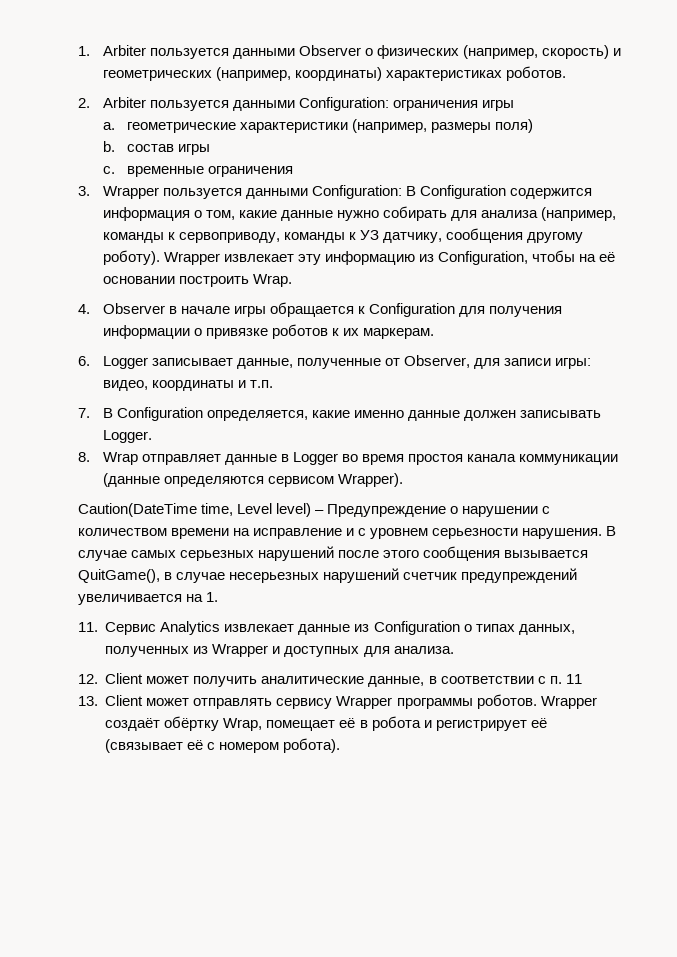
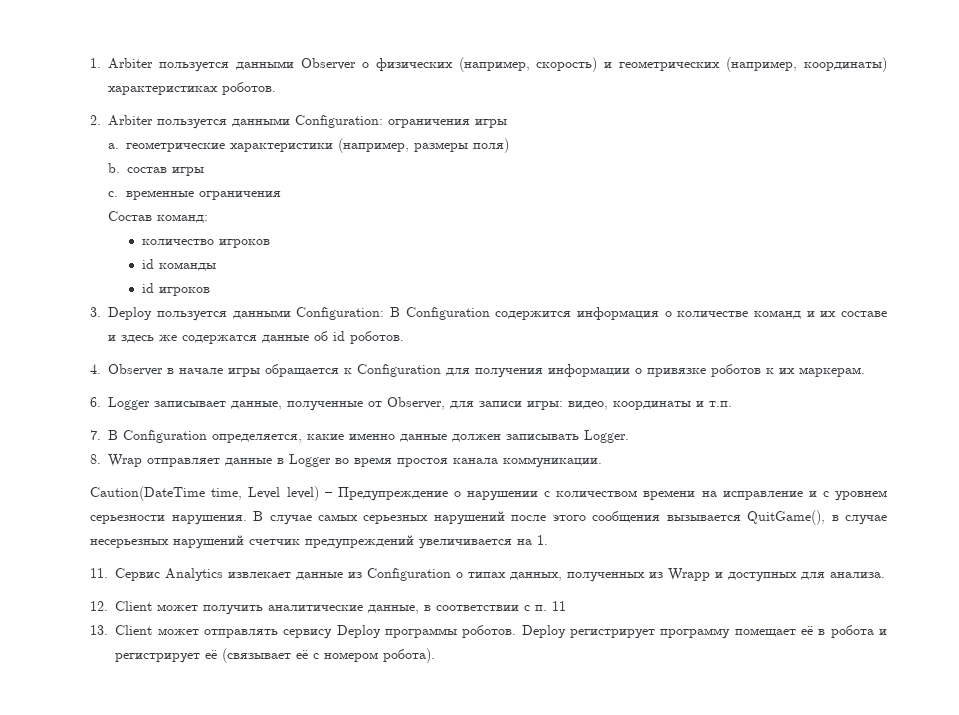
(294, 171) none -> [108,211,209,223] [141,239,270,248] [141,259,216,271] [141,283,210,296] // Состав команд: // количество игроков // id команды // id игроков
[102,186,159,199] Wrapper -> [108,307,153,320] Deploy
[205,206,616,221] [102,228,583,243] [102,250,615,265] [102,274,292,287] том, какие данные нужно собирать для анализа (например, команды к сервоприводу, команды к УЗ датчику, сообщения другому роботу). Wrapper извлекает эту информацию из Configuration, чтобы на её основании построить Wrap. -> [677,310,887,319] [108,331,405,344] количестве команд и их составе и здесь же содержатся данные об id роботов.
[518,454,618,465] [102,473,403,487] коммуникации (данные определяются сервисом Wrapper). -> [503,457,603,468] коммуникации.
[212,644,269,657] Wrapper -> [668,568,711,581] Wrapp
[336,696,393,709] Wrapper -> [336,625,381,638] Deploy
[540,696,597,709] [105,716,263,731] Wrapper создаёт обёртку Wrap, -> [521,625,731,639] Deploy регистрирует программу

